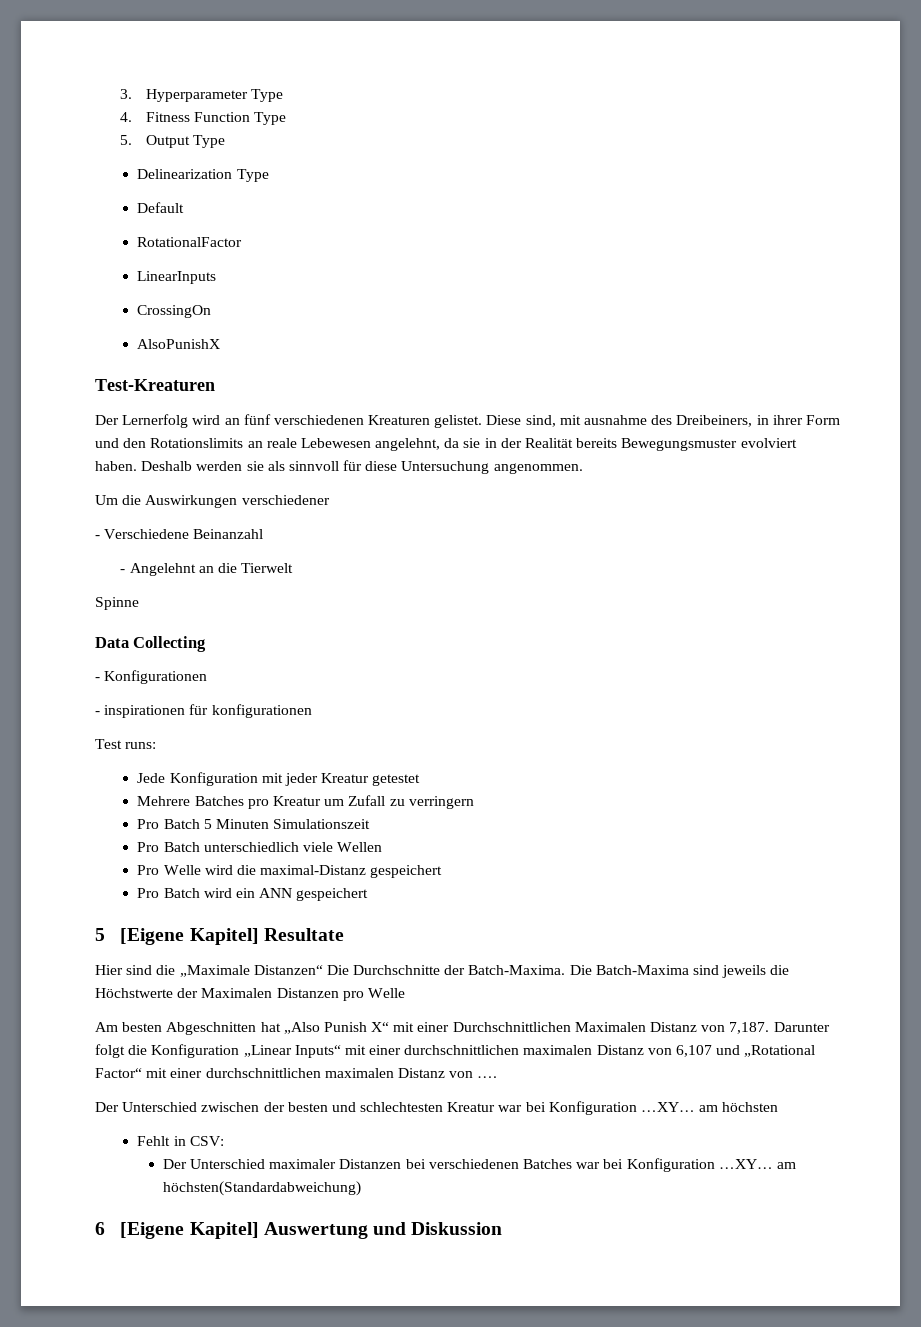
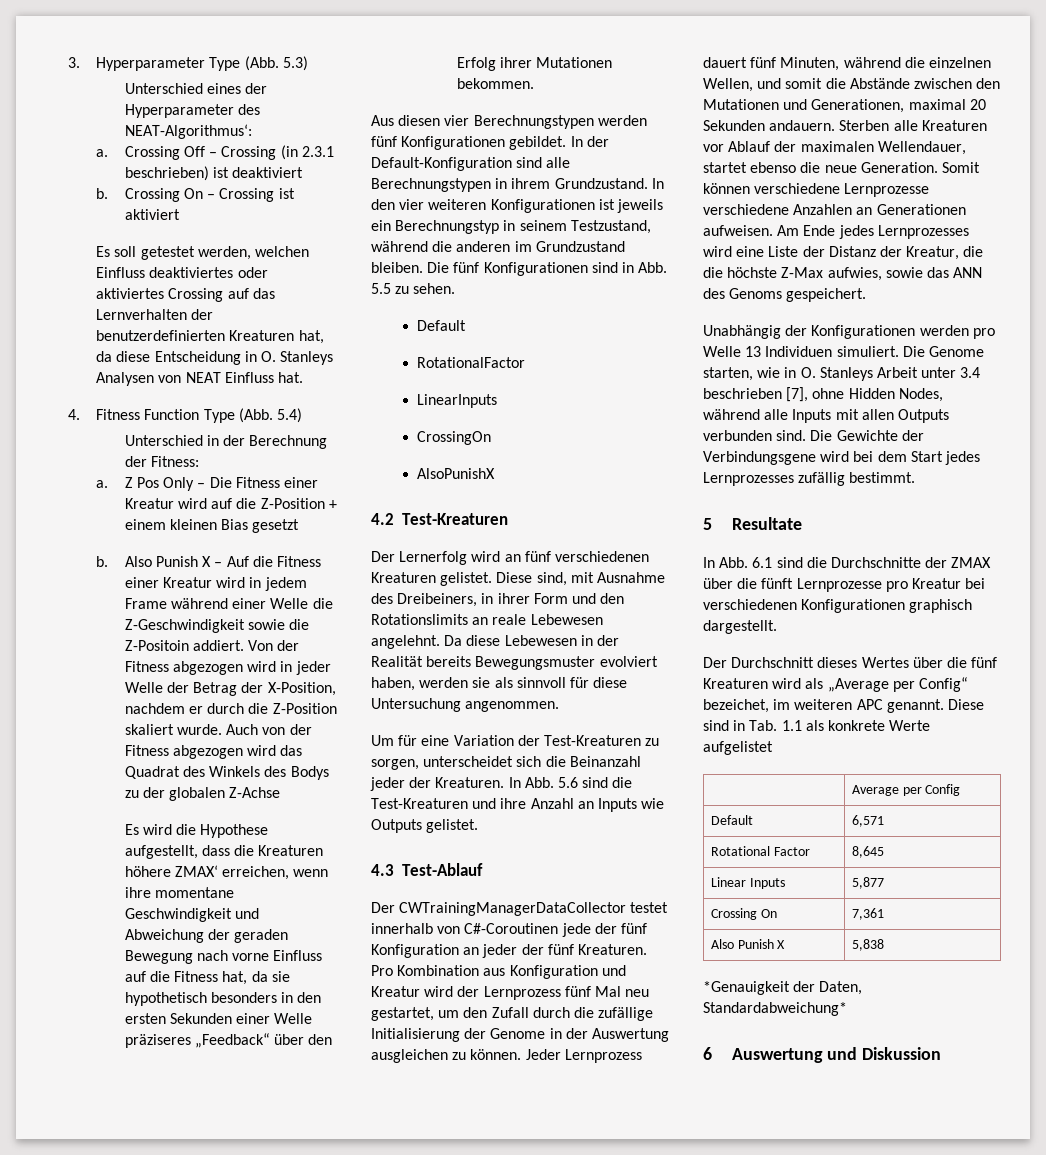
[120,112,287,125] [120,135,225,148] [137,169,269,182] // 4. Fitness Function Type // 5. Output Type // Delinearization Type -> [244,56,308,71] [124,83,268,94] [124,104,261,118] [124,124,252,139] [96,145,334,160] [124,166,304,181] [96,188,295,202] [124,209,180,220] [96,246,309,260] [96,267,268,278] [96,288,275,302] [96,309,214,320] [96,330,324,344] [96,351,334,365] [96,372,303,386] [67,408,302,423] [124,435,328,449] [124,456,200,467] [96,477,318,491] [124,498,337,509] [124,519,300,533] [96,556,321,567] [124,577,307,591] [124,598,333,609] [124,619,310,633] [124,640,300,651] [124,661,331,675] [124,682,336,696] [124,703,337,714] [124,724,312,735] [124,745,303,759] [124,766,329,780] [124,787,281,801] [124,824,269,838] [124,845,324,859] [124,865,329,880] [124,887,235,898] [124,908,260,922] [124,929,289,943] [124,950,323,964] [124,971,290,985] [124,992,322,1006] [124,1013,313,1024] [124,1033,333,1048] [456,57,613,71] [456,78,534,89] [371,115,647,129] [371,136,609,150] [371,157,571,171] [371,178,664,192] [371,199,663,213] [371,220,651,234] [371,241,625,252] [371,262,668,276] [371,283,456,294] (Abb. 5.3) // Unterschied eines der Hyperparameter des NEAT-Algorithmus‘: // a. Crossing Off – Crossing (in 2.3.1 beschrieben) ist deaktiviert // b. Crossing On – Crossing ist aktiviert // Es soll getestet werden, welchen Einfluss deaktiviertes oder aktiviertes Crossing auf das Lernverhalten der benutzerdefinierten Kreaturen hat, da diese Entscheidung in O. Stanleys Analysen von NEAT Einfluss hat. // 4. Fitness Function Type (Abb. 5.4) // Unterschied in der Berechnung der Fitness: // a. Z Pos Only – Die Fitness einer Kreatur wird auf die Z-Position + einem kleinen Bias gesetzt // b. Also Punish X – Auf die Fitness einer Kreatur wird in jedem Frame während einer Welle die Z-Geschwindigkeit sowie die Z-Positoin addiert. Von der Fitness abgezogen wird in jeder Welle der Betrag der X-Position, nachdem er durch die Z-Position skaliert wurde. Auch von der Fitness abgezogen wird das Quadrat des Winkels des Bodys zu der globalen Z-Achse // Es wird die Hypothese aufgestellt, dass die Kreaturen höhere ZMAX‘ erreichen, wenn ihre momentane Geschwindigkeit und Abweichung der geraden Bewegung nach vorne Einfluss auf die Fitness hat, da sie hypothetisch besonders in den ersten Sekunden einer Welle präziseres „Feedback“ über den Erfolg ihrer Mutationen bekommen. // Aus diesen vier Berechnungstypen werden fünf Konfigurationen gebildet. In der Default-Konfiguration sind alle Berechnungstypen in ihrem Grundzustand. In den vier weiteren Konfigurationen ist jeweils ein Berechnungstyp in seinem Testzustand, während die anderen im Grundzustand bleiben. Die fünf Konfigurationen sind in Abb. 5.5 zu sehen.
(221, 344) none -> [371,513,394,525] 4.2
[584,415,648,425] ausnahme -> [596,572,665,583] Ausnahme
[375,438,481,451] angelehnt, da sie -> [371,635,577,649] angelehnt. Da diese Lebewesen
[95,461,193,471] haben. Deshalb -> [371,677,415,691] haben,
[122,495,330,508] [95,529,264,539] [120,563,294,576] [95,597,139,610] [95,636,207,652] [95,670,208,684] [95,704,312,718] [95,739,157,749] [137,772,421,786] [137,795,474,809] [137,819,371,829] [137,842,383,852] [137,865,443,878] [137,888,369,901] [95,928,344,945] [95,965,790,978] [95,988,405,1001] [95,1022,830,1035] [95,1044,816,1058] [95,1068,498,1078] [95,1101,779,1115] [137,1136,224,1146] [162,1158,796,1172] [162,1181,361,1196] [95,1222,259,1239] die Auswirkungen verschiedener // - Verschiedene Beinanzahl // - Angelehnt an die Tierwelt // Spinne // Data Collecting // - Konfigurationen // - inspirationen für konfigurationen // Test runs: // Jede Konfiguration mit jeder Kreatur getestet // Mehrere Batches pro Kreatur um Zufall zu verringern // Pro Batch 5 Minuten Simulationszeit // Pro Batch unterschiedlich viele Wellen // Pro Welle wird die maximal-Distanz gespeichert // Pro Batch wird ein ANN gespeichert // 5 [Eigene Kapitel] Resultate // Hier sind die „Maximale Distanzen“ Die Durchschnitte der Batch-Maxima. Die Batch-Maxima sind jeweils die Höchstwerte der Maximalen Distanzen pro Welle // Am besten Abgeschnitten hat „Also Punish X“ mit einer Durchschnittlichen Maximalen Distanz von 7,187. Darunter folgt die Konfiguration „Linear Inputs“ mit einer durchschnittlichen maximalen Distanz von 6,107 und „Rotational Factor“ mit einer durchschnittlichen maximalen Distanz von …. // Der Unterschied zwischen der besten und schlechtesten Kreatur war bei Konfiguration …XY… am höchsten // Fehlt in CSV: // Der Unterschied maximaler Distanzen bei verschiedenen Batches war bei Konfiguration …XY… am höchsten(Standardabweichung) // 6 [Eigene Kapitel] -> [398,735,660,746] [371,756,641,770] [370,777,633,791] [371,798,665,812] [371,819,479,833] [371,863,483,876] [371,902,669,916] [371,923,647,937] [371,944,647,958] [371,965,626,979] [371,986,650,1000] [371,1007,654,1021] [371,1028,669,1042] [371,1049,642,1063] [703,57,991,71] [703,78,1001,92] [703,99,986,113] [703,120,987,131] [703,141,966,155] [703,162,980,173] [703,183,930,197] [703,204,966,215] [703,225,969,239] [703,246,984,260] [703,267,983,281] [703,288,867,302] [703,325,995,339] [703,346,984,357] [703,367,981,381] [703,387,943,402] [703,409,949,423] [703,430,924,441] [703,451,980,465] [703,472,916,486] [703,517,802,530] [703,557,992,568] [703,578,986,592] [703,599,973,613] [703,620,777,634] [703,657,998,668] [703,677,968,692] [703,699,984,713] [703,720,931,731] [703,741,773,755] [851,784,961,796] [710,815,753,825] [851,815,884,827] [710,846,810,856] [851,846,884,858] [710,877,785,889] [851,877,884,889] [710,908,777,920] [851,908,884,920] [710,939,786,949] [851,939,884,951] [703,981,863,995] [703,1002,847,1016] [703,1047,712,1060] für eine Variation der Test-Kreaturen zu sorgen, unterscheidet sich die Beinanzahl jeder der Kreaturen. In Abb. 5.6 sind die Test-Kreaturen und ihre Anzahl an Inputs wie Outputs gelistet. // 4.3 Test-Ablauf // Der CWTrainingManagerDataCollector testet innerhalb von C#-Coroutinen jede der fünf Konfiguration an jeder der fünf Kreaturen. Pro Kombination aus Konfiguration und Kreatur wird der Lernprozess fünf Mal neu gestartet, um den Zufall durch die zufällige Initialisierung der Genome in der Auswertung ausgleichen zu können. Jeder Lernprozess dauert fünf Minuten, während die einzelnen Wellen, und somit die Abstände zwischen den Mutationen und Generationen, maximal 20 Sekunden andauern. Sterben alle Kreaturen vor Ablauf der maximalen Wellendauer, startet ebenso die neue Generation. Somit können verschiedene Lernprozesse verschiedene Anzahlen an Generationen aufweisen. Am Ende jedes Lernprozesses wird eine Liste der Distanz der Kreatur, die die höchste Z-Max aufwies, sowie das ANN des Genoms gespeichert. // Unabhängig der Konfigurationen werden pro Welle 13 Individuen simuliert. Die Genome starten, wie in O. Stanleys Arbeit unter 3.4 beschrieben [7], ohne Hidden Nodes, während alle Inputs mit allen Outputs verbunden sind. Die Gewichte der Verbindungsgene wird bei dem Start jedes Lernprozesses zufällig bestimmt. // 5 Resultate // In Abb. 6.1 sind die Durchschnitte der ZMAX über die fünft Lernprozesse pro Kreatur bei verschiedenen Konfigurationen graphisch dargestellt. // Der Durchschnitt dieses Wertes über die fünf Kreaturen wird als „Average per Config“ bezeichet, im weiteren APC genannt. Diese sind in Tab. 1.1 als konkrete Werte aufgelistet // | Average per Config // Default | 6,571 // Rotational Factor | 8,645 // Linear Inputs | 5,877 // Crossing On | 7,361 // Also Punish X | 5,838 // *Genauigkeit der Daten, Standardabweichung* // 6

